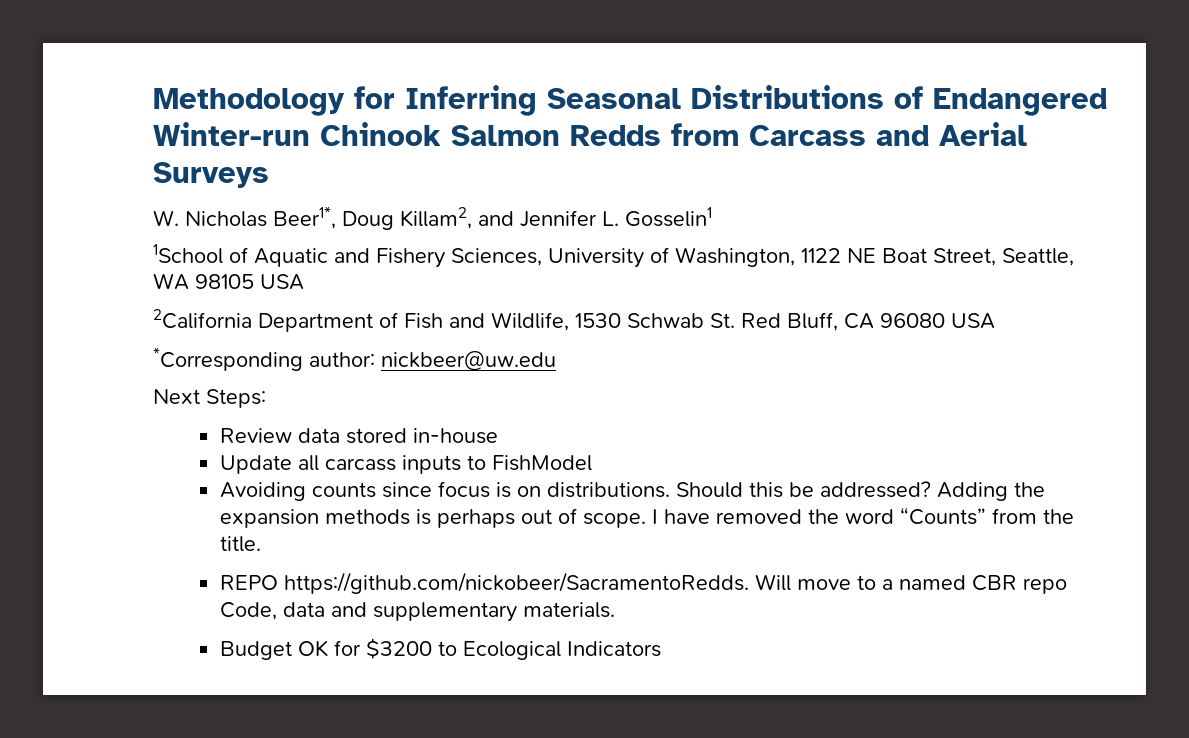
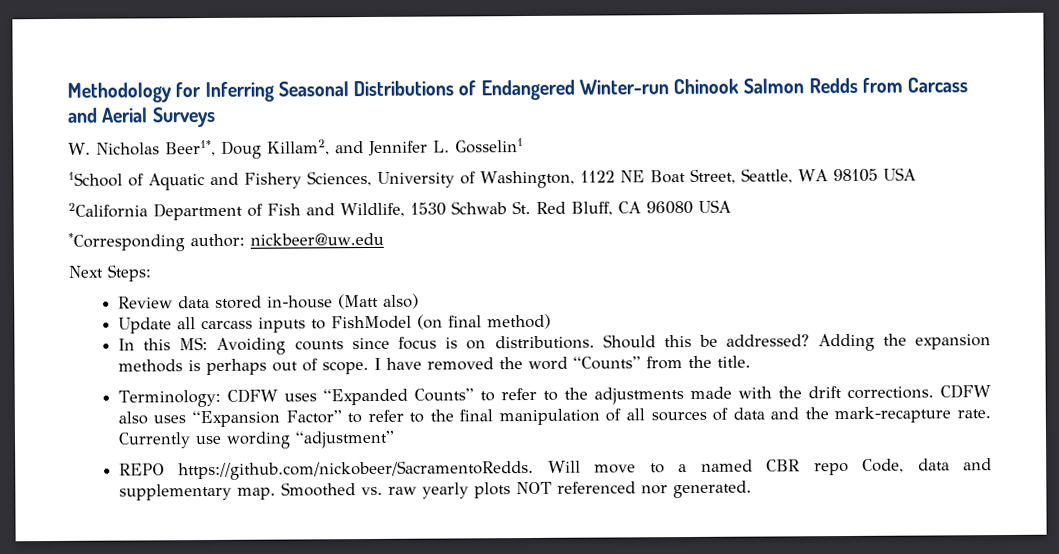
(499, 436) none -> [337,293,419,310] (Matt also)
(593, 463) // -> [416,313,551,330] [117,337,209,351] (on final method) // In this MS:
(262, 544) none -> [117,384,992,408] [117,406,991,428] [117,430,395,449] // Terminology: CDFW uses “Expanded Counts” to refer to the adjustments made with the drift corrections. CDFW also uses “Expansion Factor” to refer to the final manipulation of all sources of data and the mark-recapture rate. Currently use wording “adjustment”
[523,602,616,618] [220,638,662,660] materials. // Budget OK for $3200 to Ecological Indicators -> [236,480,752,500] map. Smoothed vs. raw yearly plots NOT referenced nor generated.

